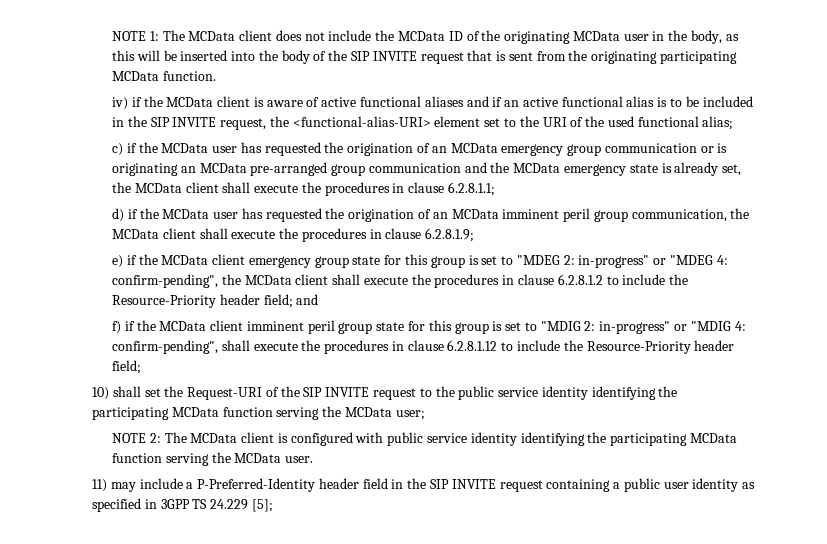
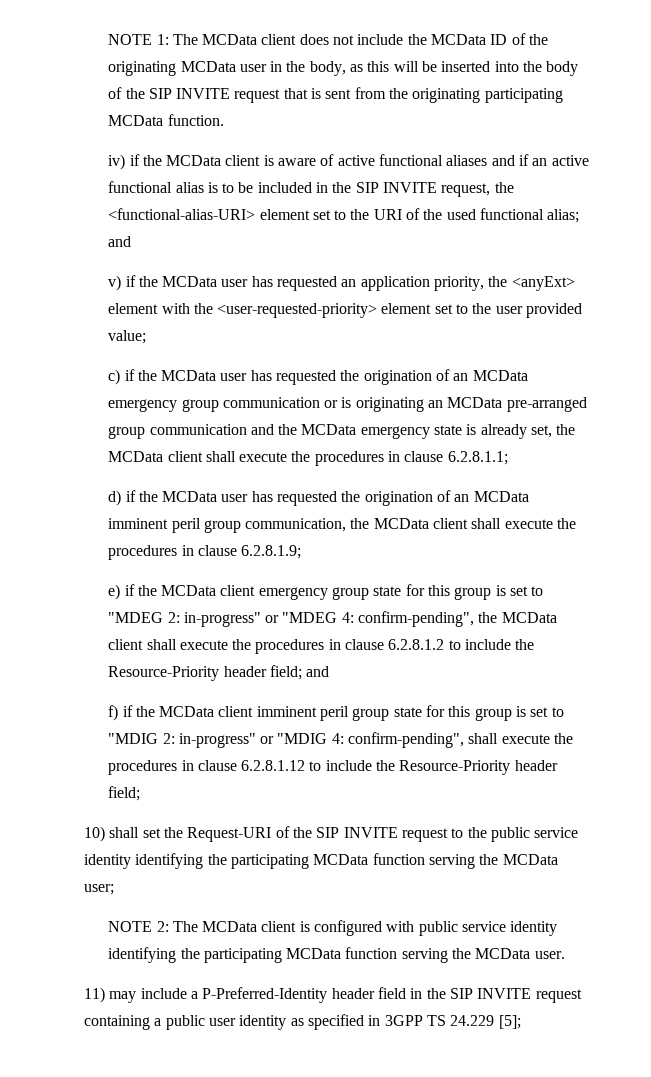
(734, 123) none -> [108,236,132,247] [108,275,575,291] [108,303,583,318] [108,330,147,344] and // v) if the MCData user has requested an application priority, the <anyExt> element with the <user-requested-priority> element set to the user provided value;

